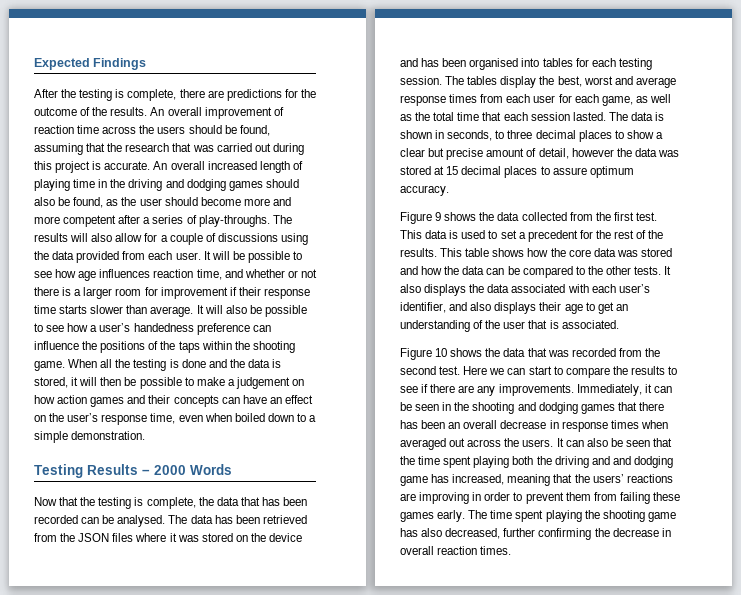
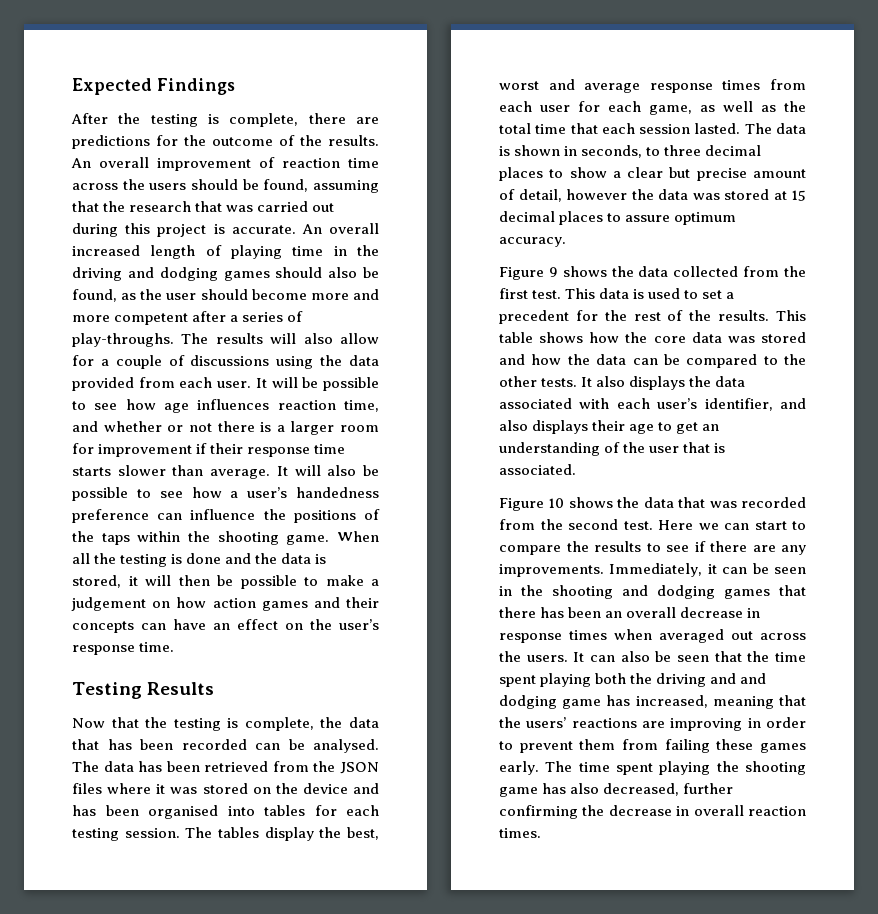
[150,413,317,424] [34,431,146,443] time, even when boiled down to a simple demonstration. -> [139,642,175,652] time.
[142,464,232,475] – 2000 Words -> (215, 688) none

